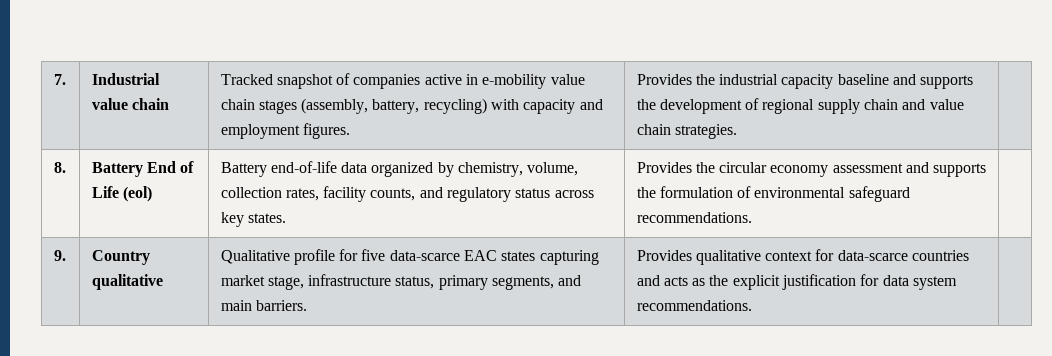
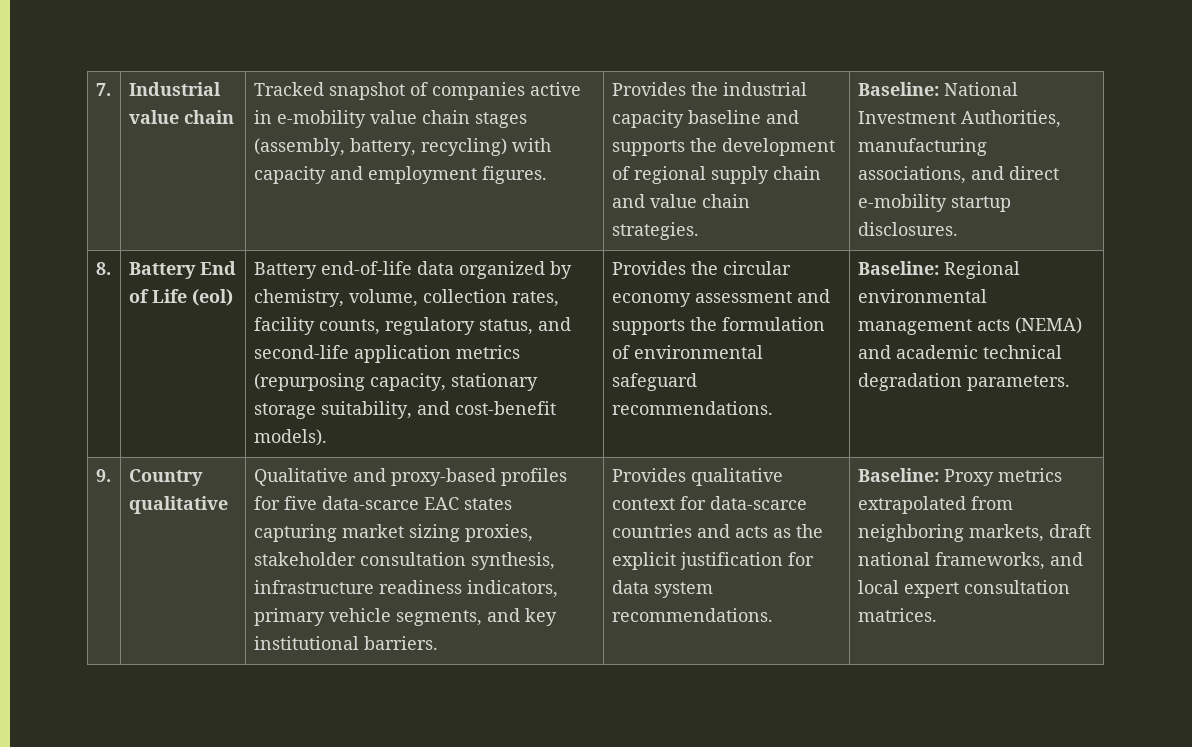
(737, 131) none -> [857,82,1018,96] [857,110,1061,128] [857,138,987,156] [857,166,1059,184] [857,194,1011,212] [857,222,958,236] Baseline: National Investment Authorities, manufacturing associations, and direct e-mobility startup disclosures.
[419,187,594,202] [220,212,286,227] and regulatory status across key states. -> [384,317,571,335] [253,345,520,363] [253,373,538,391] [253,401,556,419] [253,429,327,446] regulatory status, and second-life application metrics (repurposing capacity, stationary storage suitability, and cost-benefit models).
(752, 217) none -> [857,261,1020,279] [857,289,987,303] [857,317,1082,335] [857,345,1062,359] [857,373,1070,391] Baseline: Regional environmental management acts (NEMA) and academic technical degradation parameters.
[293,249,335,265] profile -> [352,468,567,486] and proxy-based profiles
[267,274,582,290] [220,300,252,311] stage, infrastructure status, primary segments, and main -> [408,524,533,542] [253,552,555,570] [253,580,558,598] [253,608,557,626] [253,636,359,650] sizing proxies, stakeholder consultation synthesis, infrastructure readiness indicators, primary vehicle segments, and key institutional
(752, 305) none -> [857,468,1062,486] [857,496,1013,514] [857,524,1091,542] [857,552,1083,570] [857,580,1070,598] [857,608,937,622] Baseline: Proxy metrics extrapolated from neighboring markets, draft national frameworks, and local expert consultation matrices.

